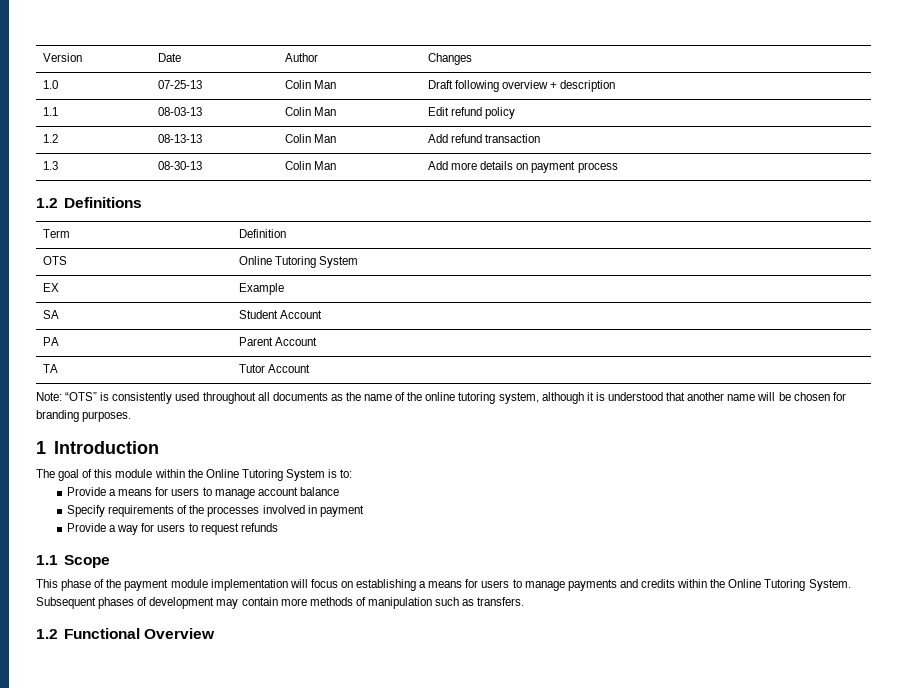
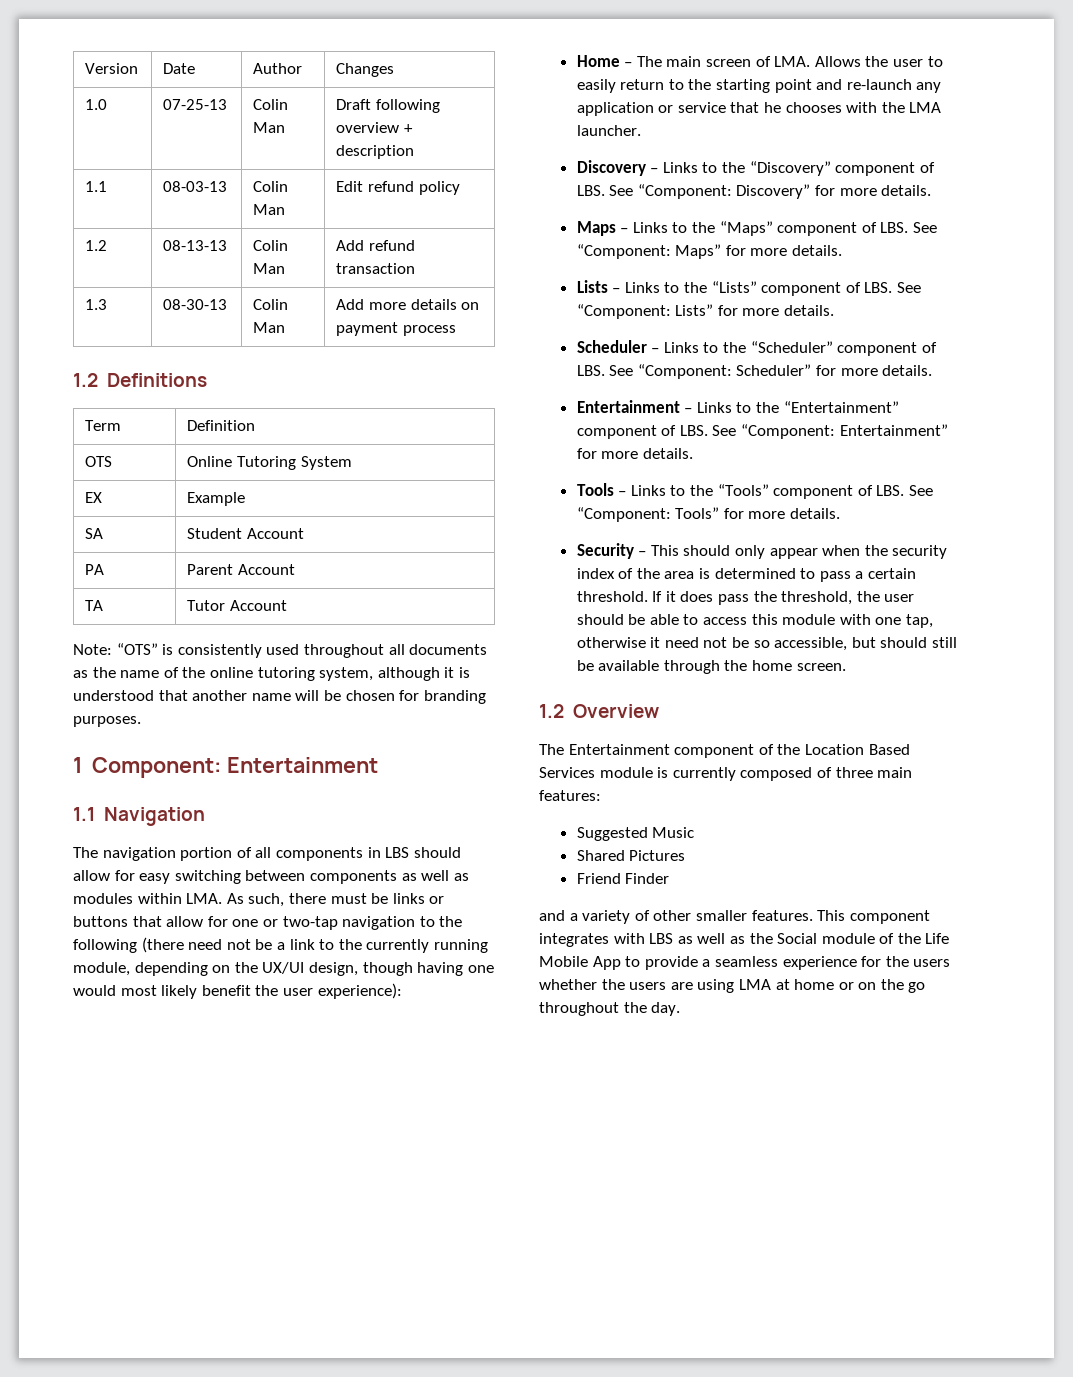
[54,441,160,454] [36,469,353,481] [66,487,339,499] [66,505,364,517] [66,523,278,535] [36,555,110,568] [36,579,851,591] [36,597,525,609] [36,628,215,639] Introduction // The goal of this module within the Online Tutoring System is to: // Provide a means for users to manage account balance // Specify requirements of the processes involved in payment // Provide a way for users to request refunds // 1.1 Scope // This phase of the payment module implementation will focus on establishing a means for users to manage payments and credits within the Online Tutoring System. Subsequent phases of development may contain more methods of manipulation such as transfers. // 1.2 Functional Overview -> [91,757,378,778] [73,807,205,826] [73,847,461,861] [73,870,469,884] [73,893,445,907] [73,916,463,930] [73,937,488,953] [73,962,494,976] [73,983,402,999] [576,55,943,67] [576,79,942,93] [576,102,942,116] [576,125,641,136] [576,160,935,176] [576,184,932,199] [576,221,937,236] [576,244,842,259] [576,280,921,296] [576,304,834,319] [576,340,937,356] [576,364,933,379] [576,400,899,413] [576,424,948,439] [576,448,693,459] [576,483,933,499] [576,507,840,522] [576,543,948,559] [576,568,916,582] [576,591,915,605] [576,614,933,628] [576,637,957,651] [576,660,846,674] [539,704,659,718] [539,744,910,758] [539,767,913,781] [539,790,601,801] [576,827,695,841] [576,850,686,861] [576,873,670,884] [539,910,930,924] [539,933,950,947] [539,956,951,970] [539,979,926,993] [539,1002,681,1016] Component: Entertainment // 1.1 Navigation // The navigation portion of all components in LBS should allow for easy switching between components as well as modules within LMA. As such, there must be links or buttons that allow for one or two-tap navigation to the following (there need not be a link to the currently running module, depending on the UX/UI design, though having one would most likely benefit the user experience): // Home – The main screen of LMA. Allows the user to easily return to the starting point and re-launch any application or service that he chooses with the LMA launcher. // Discovery – Links to the “Discovery” component of LBS. See “Component: Discovery” for more details. // Maps – Links to the “Maps” component of LBS. See “Component: Maps” for more details. // Lists – Links to the “Lists” component of LBS. See “Component: Lists” for more details. // Scheduler – Links to the “Scheduler” component of LBS. See “Component: Scheduler” for more details. // Entertainment – Links to the “Entertainment” component of LBS. See “Component: Entertainment” for more details. // Tools – Links to the “Tools” component of LBS. See “Component: Tools” for more details. // Security – This should only appear when the security index of the area is determined to pass a certain threshold. If it does pass the threshold, the user should be able to access this module with one tap, otherwise it need not be so accessible, but should still be available through the home screen. // 1.2 Overview // The Entertainment component of the Location Based Services module is currently composed of three main features: // Suggested Music // Shared Pictures // Friend Finder // and a variety of other smaller features. This component integrates with LBS as well as the Social module of the Life Mobile App to provide a seamless experience for the users whether the users are using LMA at home or on the go throughout the day.

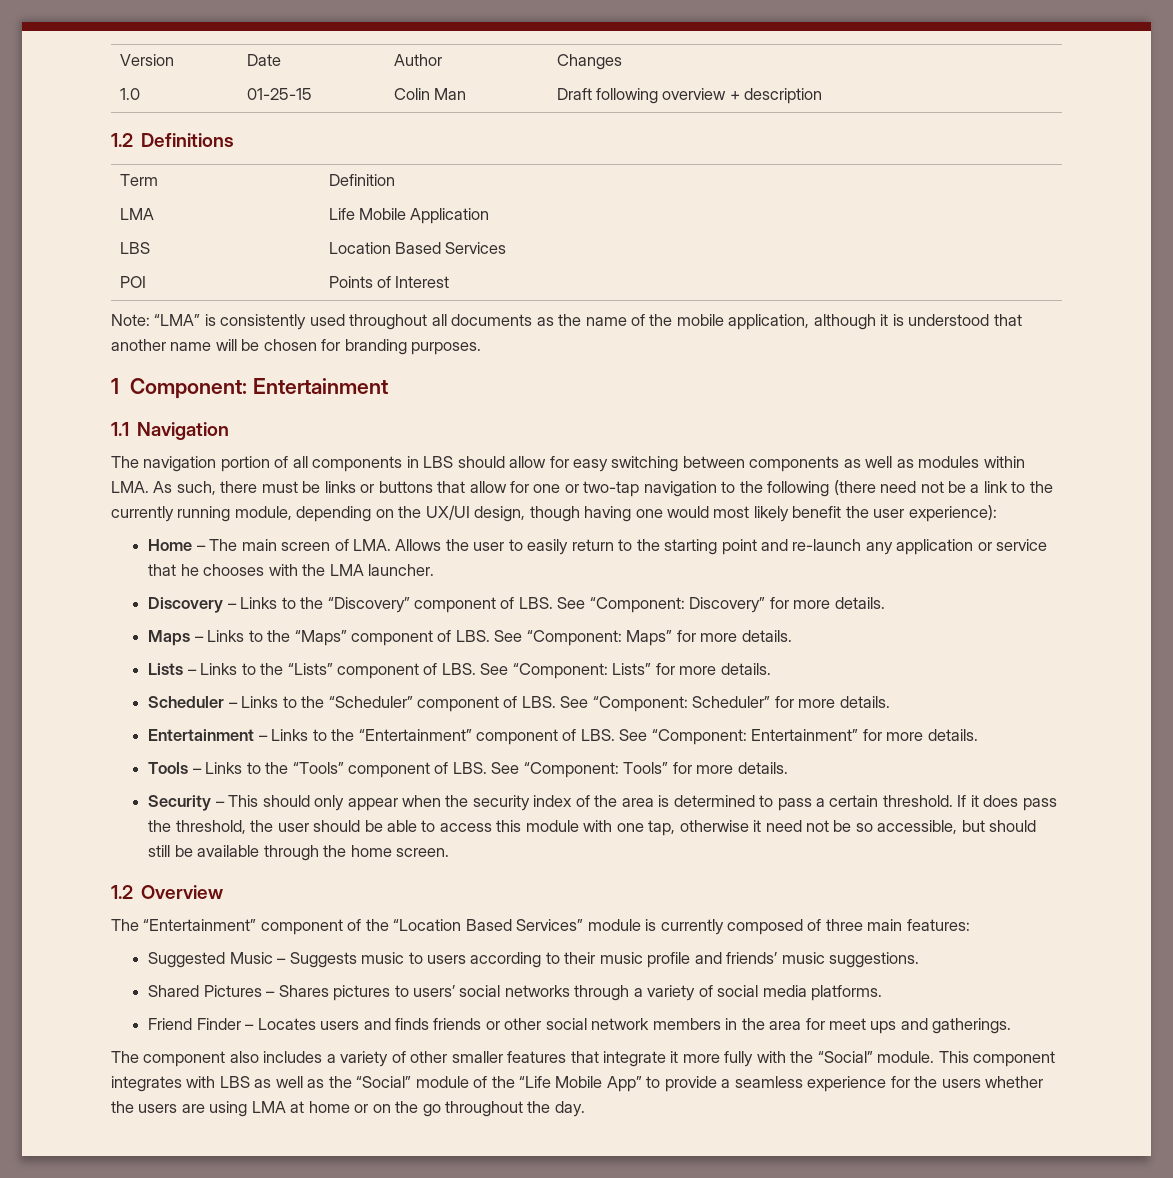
[163,99,228,110] 07-25-13 -> [246,88,312,100] 01-25-15
[85,181,108,192] [163,181,228,192] [253,181,289,192] [253,204,286,215] [336,181,460,195] [85,240,108,251] [163,240,228,251] [253,240,289,251] [253,263,286,274] [336,240,416,251] [336,263,416,274] [85,299,108,310] [163,299,228,310] [253,299,289,310] [253,322,286,333] [336,299,480,310] [336,322,457,336] [73,373,207,387] [85,420,122,431] [187,420,256,431] [85,456,113,467] [187,456,352,470] [85,492,103,503] [187,492,246,506] [85,528,104,539] [187,528,305,539] [85,564,105,575] [187,564,296,575] [85,600,104,611] [187,600,288,611] // 1.1 | 08-03-13 | Colin Man | Edit refund policy // 1.2 | 08-13-13 | Colin Man | Add refund transaction // 1.3 | 08-30-13 | Colin Man | Add more details on payment process // 1.2 Definitions // Term | Definition // OTS | Online Tutoring System // EX | Example // SA | Student Account // PA | Parent Account // TA | Tutor Account -> [111,133,235,147] [119,174,158,186] [328,174,395,186] [119,208,154,220] [328,208,490,224] [119,242,150,254] [328,242,507,254] [119,276,146,288] [328,276,450,288] // 1.2 Definitions // Term | Definition // LMA | Life Mobile Application // LBS | Location Based Services // POI | Points of Interest
[116,643,158,655] “OTS” -> [154,314,201,326] “LMA”
[209,667,374,681] online tutoring system, -> [676,314,810,330] mobile application,
[568,744,670,755] Entertainment -> [143,919,257,931] “Entertainment”
[804,744,910,755] [539,767,595,778] Location Based Services -> [393,919,584,931] “Location Based Services”
[576,850,686,861] [576,873,670,884] [539,910,565,921] // Shared Pictures // Friend Finder // and -> [277,952,920,968] [148,985,883,1001] [148,1018,1012,1034] [111,1051,323,1067] – Suggests music to users according to their music profile and friends’ music suggestions. // Shared Pictures – Shares pictures to users’ social networks through a variety of social media platforms. // Friend Finder – Locates users and finds friends or other social network members in the area for meet ups and gatherings. // The component also includes
[751,910,813,921] features. -> [507,1051,935,1067] features that integrate it more fully with the “Social” module.
[777,933,818,944] Social -> [356,1076,412,1088] “Social”
[925,933,950,944] [539,956,621,970] Life Mobile App -> [519,1076,642,1092] “Life Mobile App”

